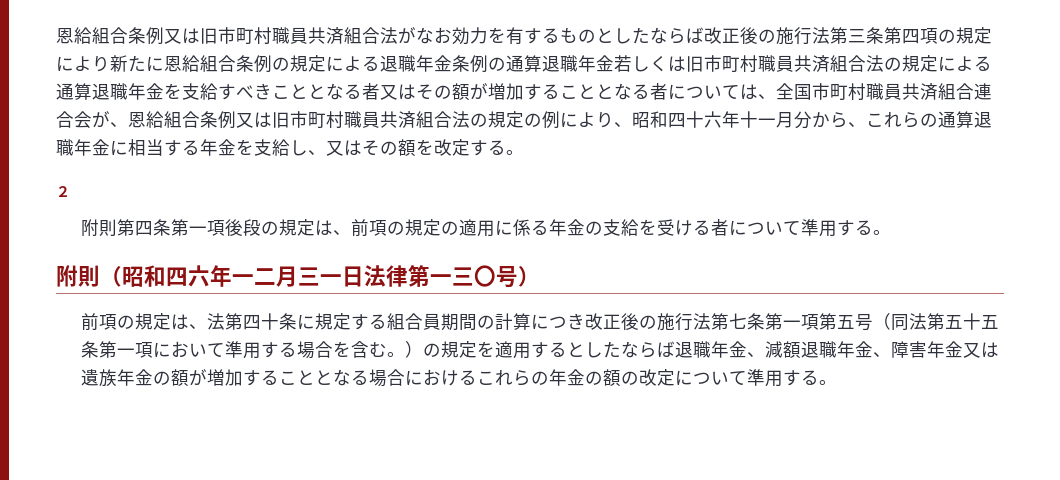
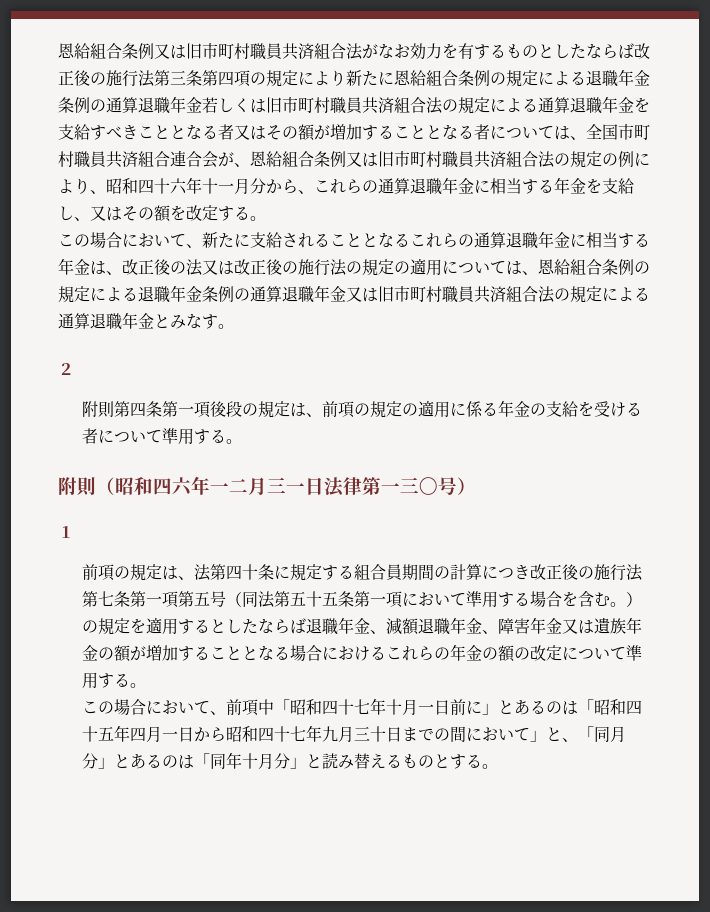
(524, 152) none -> [58,231,650,249] [58,258,650,276] [58,285,650,303] [58,312,234,330] // この場合において、新たに支給されることとなるこれらの通算退職年金に相当する年金は、改正後の法又は改正後の施行法の規定の適用については、恩給組合条例の規定による退職年金条例の通算退職年金又は旧市町村職員共済組合法の規定による通算退職年金とみなす。
(540, 276) none -> [58,526,74,538] // １
(838, 382) none -> [82,698,643,716] [82,725,627,742] [82,752,499,769] // この場合において、前項中「昭和四十七年十月一日前に」とあるのは「昭和四十五年四月一日から昭和四十七年九月三十日までの間において」と、「同月分」とあるのは「同年十月分」と読み替えるものとする。

